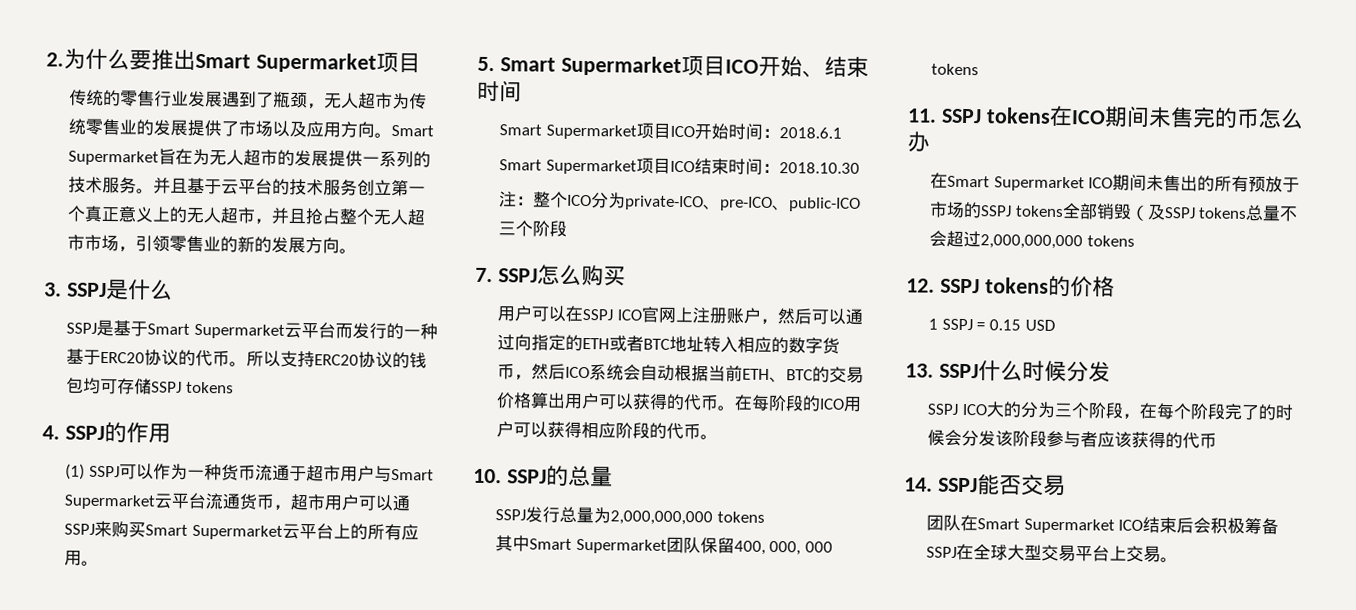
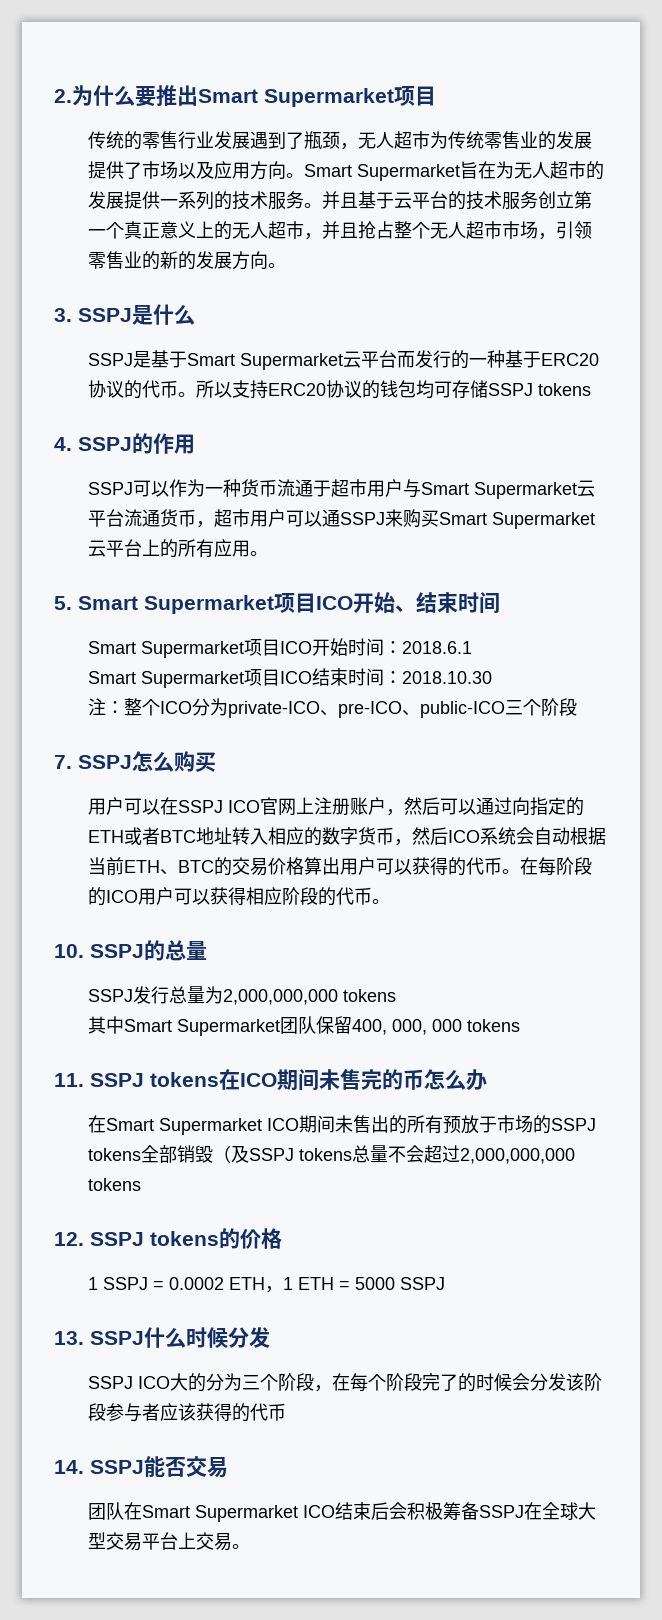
[65,463,86,480] (1) -> (195, 444) none
[989,319,1055,331] 0.15 USD -> [169,1277,446,1293] 0.0002 ETH，1 ETH = 5000 SSPJ

